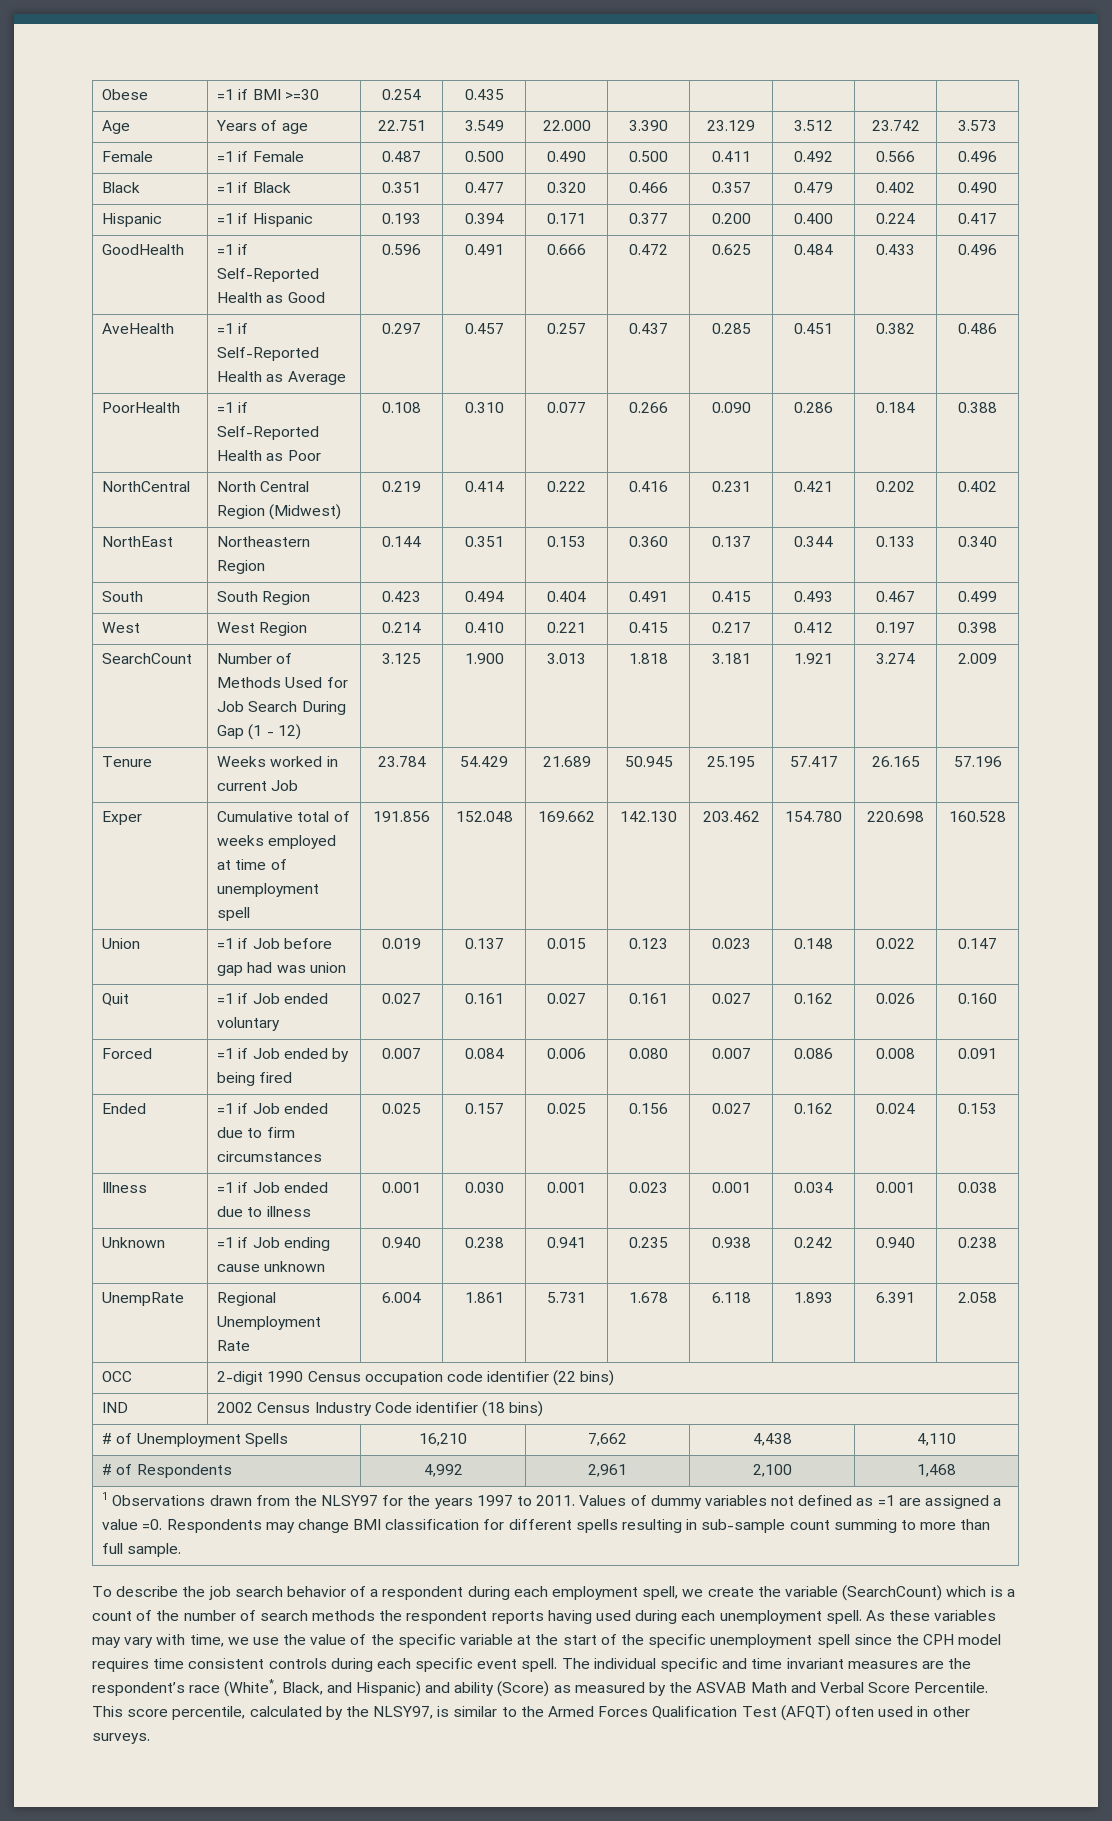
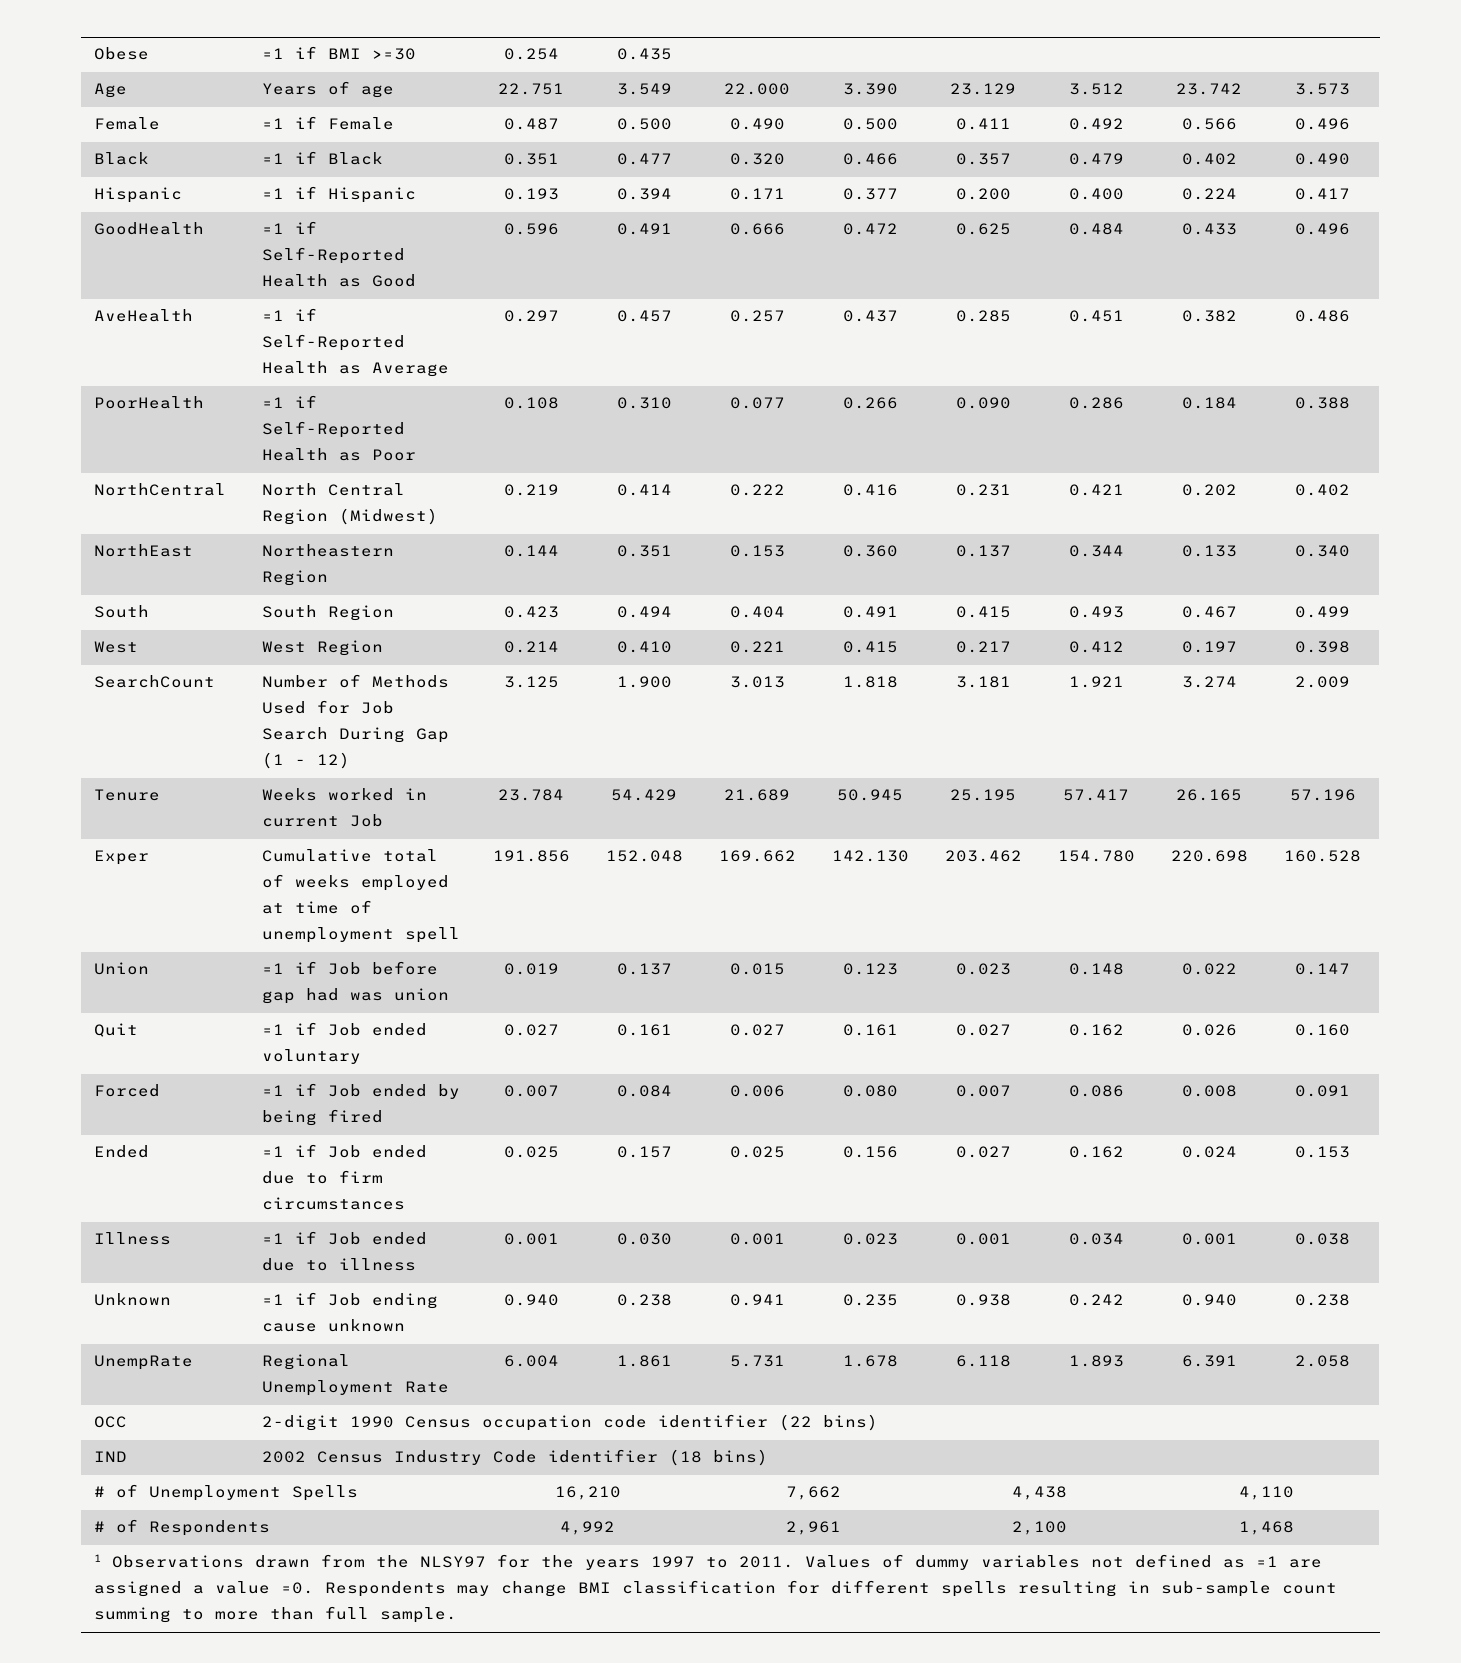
[92,1585,1015,1601] [92,1610,997,1624] [92,1634,1002,1648] [92,1658,972,1672] [92,1679,989,1697] [92,1705,970,1721] [92,1733,150,1744] // To describe the job search behavior of a respondent during each employment spell, we create the variable (SearchCount) which is a count of the number of search methods the respondent reports having used during each unemployment spell. As these variables may vary with time, we use the value of the specific variable at the start of the specific unemployment spell since the CPH model requires time consistent controls during each specific event spell. The individual specific and time invariant measures are the respondent’s race (White*, Black, and Hispanic) and ability (Score) as measured by the ASVAB Math and Verbal Score Percentile. This score percentile, calculated by the NLSY97, is similar to the Armed Forces Qualification Test (AFQT) often used in other surveys. -> (458, 1615) none

